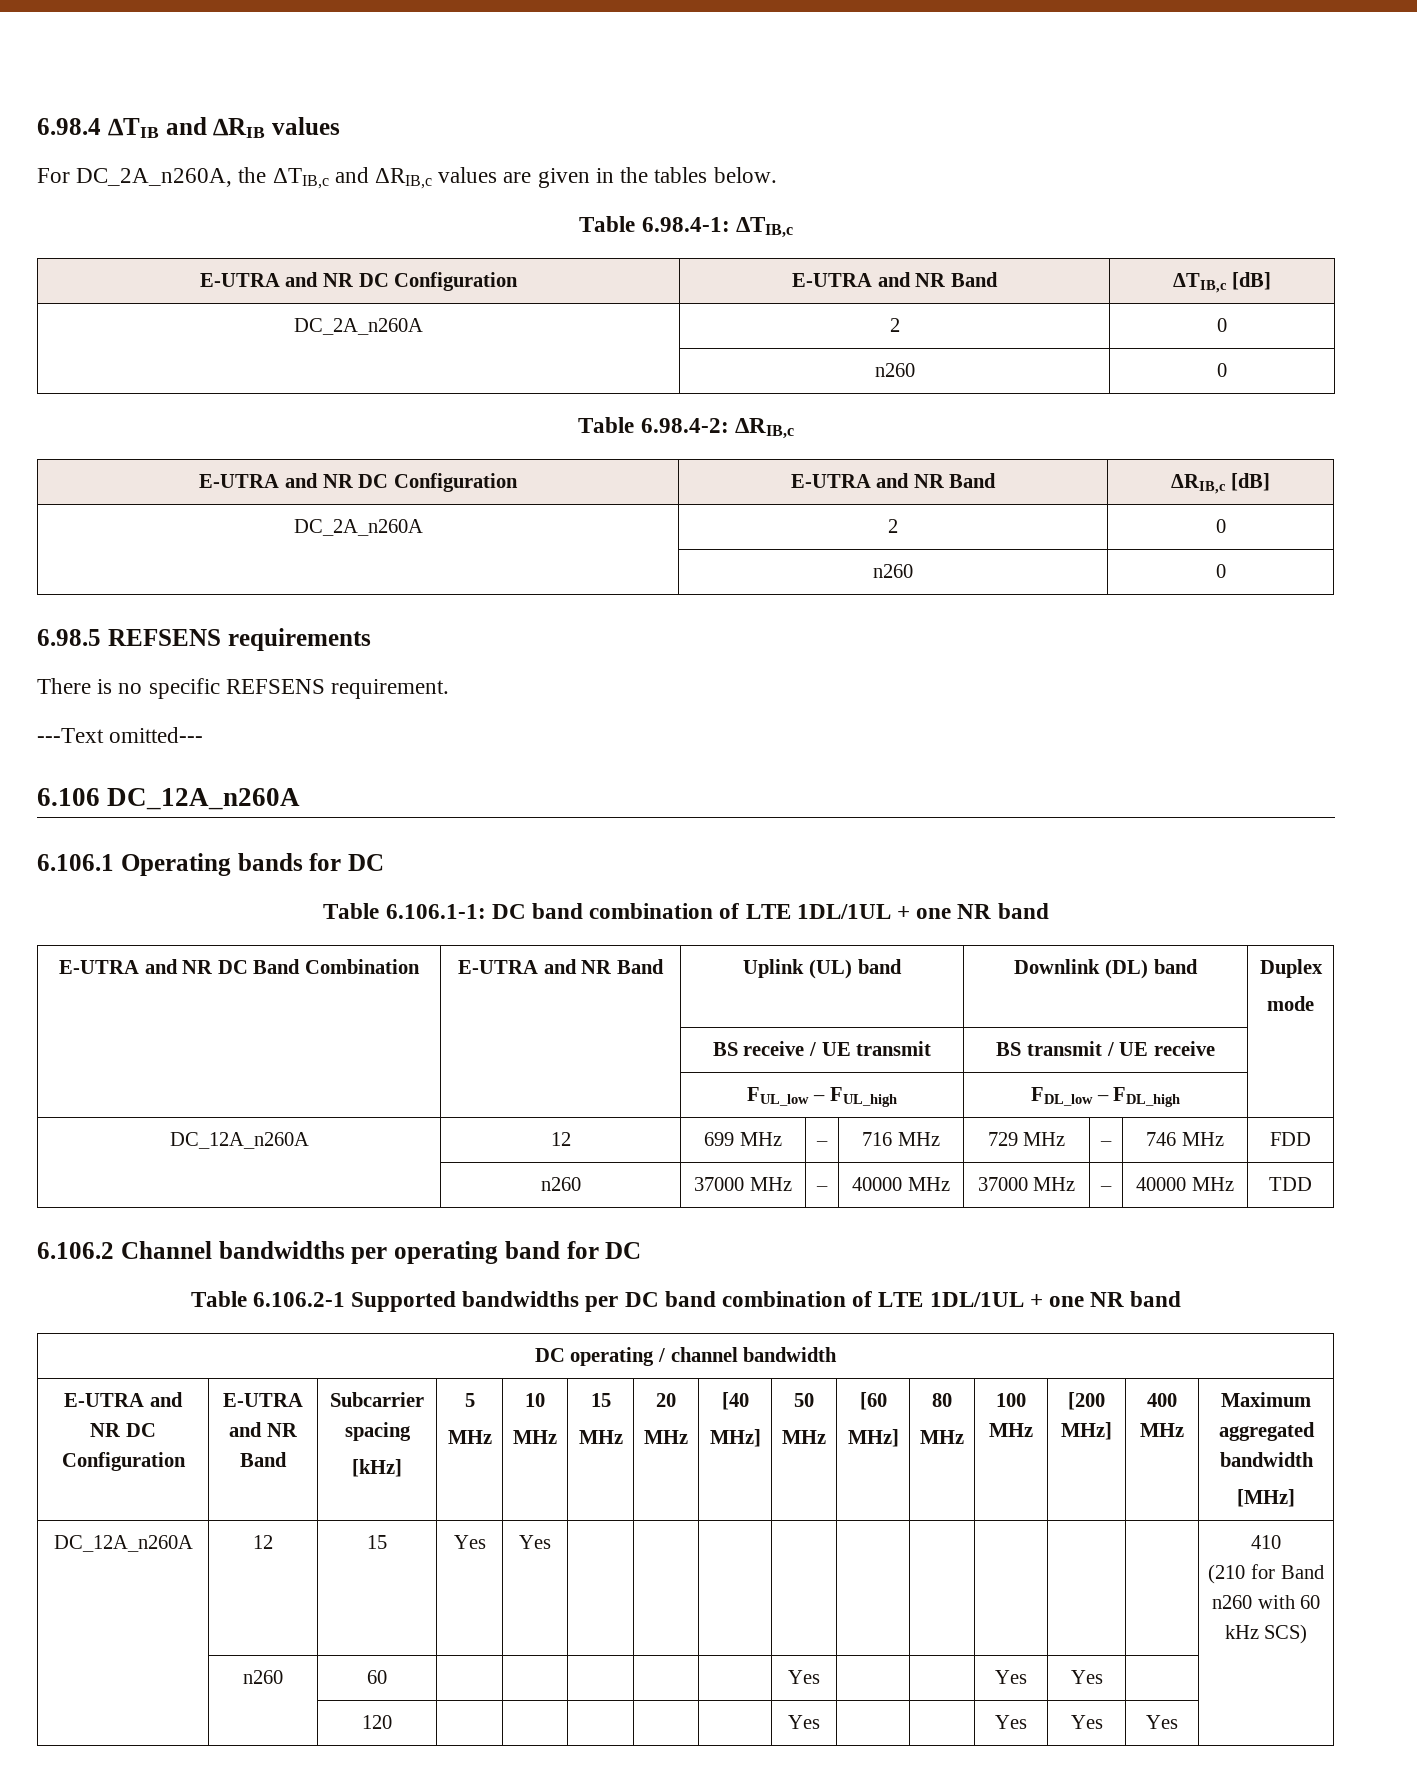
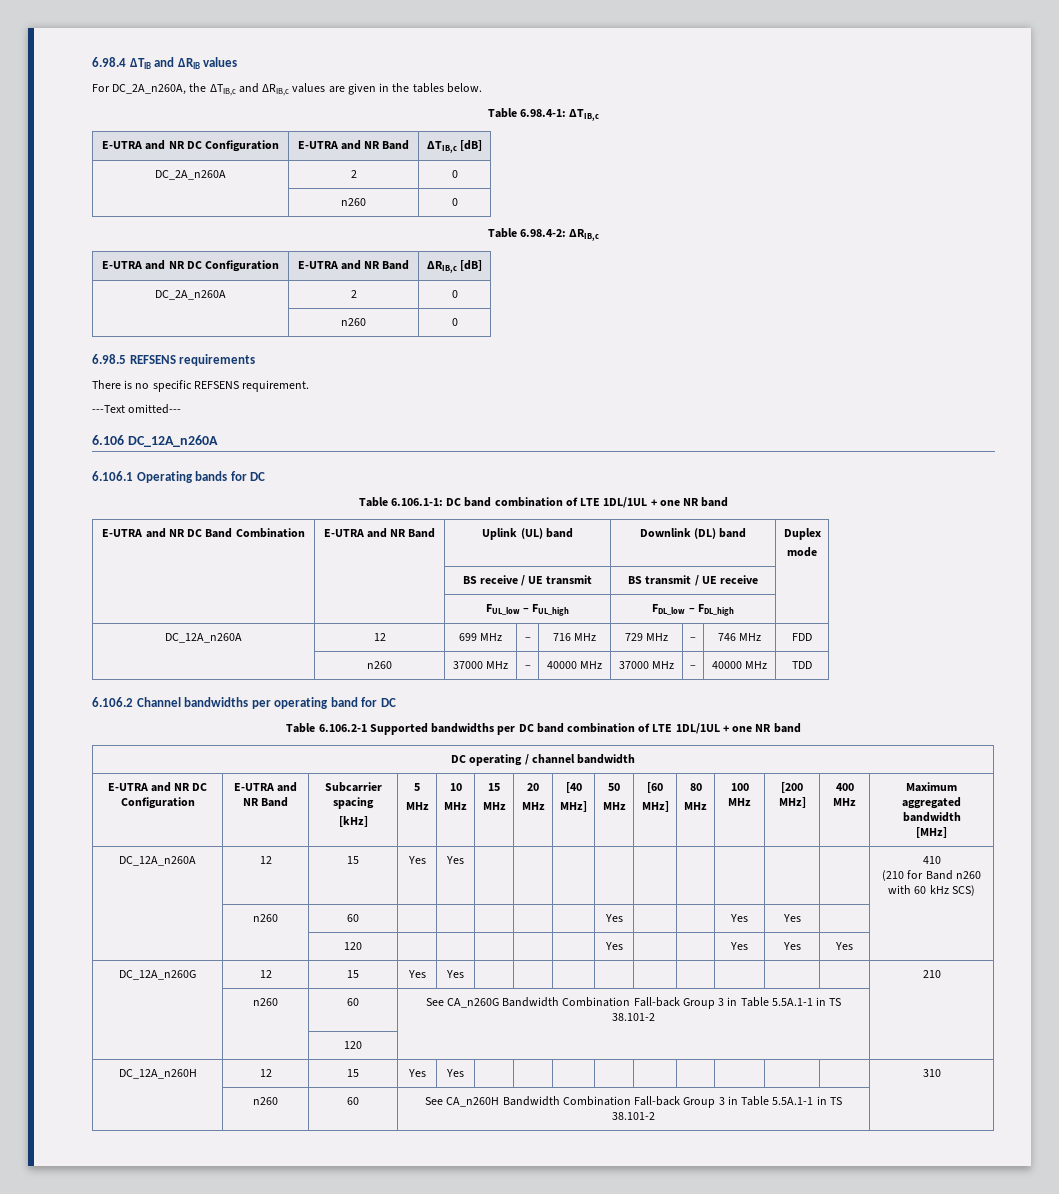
(1178, 1722) none -> [119,970,196,980] [259,970,272,978] [347,970,359,978] [407,970,426,978] [446,970,464,978] [922,970,941,978] [253,998,278,1006] [347,998,359,1006] [425,997,842,1009] [612,1013,655,1021] [344,1041,362,1049] [118,1069,197,1079] [259,1069,272,1077] [347,1069,359,1077] [407,1069,426,1077] [446,1069,464,1077] [922,1069,941,1077] [253,1097,278,1105] [347,1097,359,1105] [425,1096,842,1108] [612,1112,655,1120] // DC_12A_n260G | 12 | 15 | Yes | Yes | | | | | | | | | | 210 // | n260 | 60 | See CA_n260G Bandwidth Combination Fall-back Group 3 in Table 5.5A.1-1 in TS 38.101-2 | // | | 120 | | // DC_12A_n260H | 12 | 15 | Yes | Yes | | | | | | | | | | 310 // | n260 | 60 | See CA_n260H Bandwidth Combination Fall-back Group 3 in Table 5.5A.1-1 in TS 38.101-2 |

